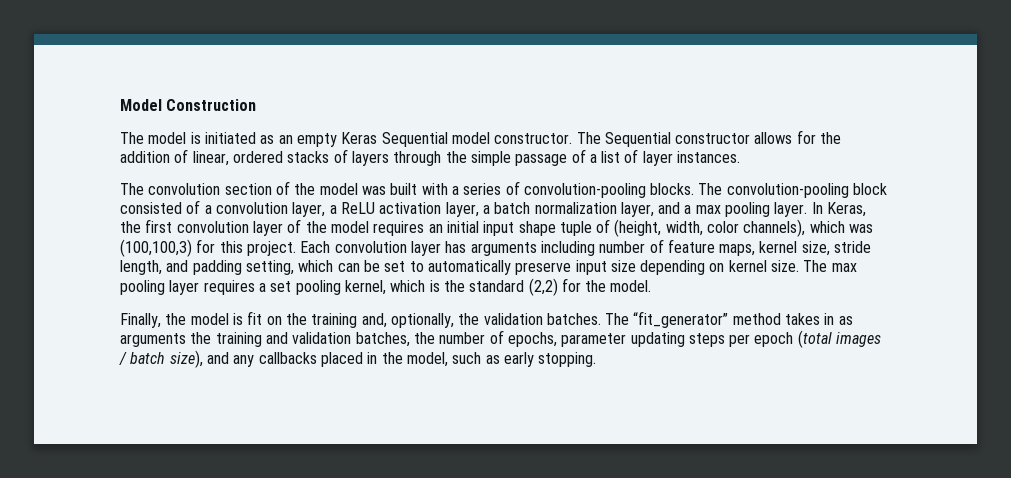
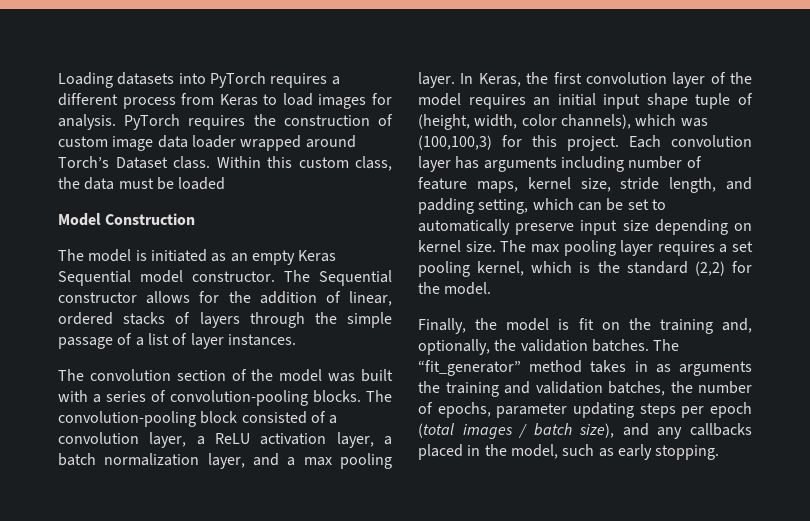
(120, 105) none -> [58,72,340,88] [58,93,392,109] [58,114,393,130] [58,135,356,151] [58,156,392,171] [58,177,226,190] Loading datasets into PyTorch requires a different process from Keras to load images for analysis. PyTorch requires the construction of custom image data loader wrapped around Torch’s Dataset class. Within this custom class, the data must be loaded //

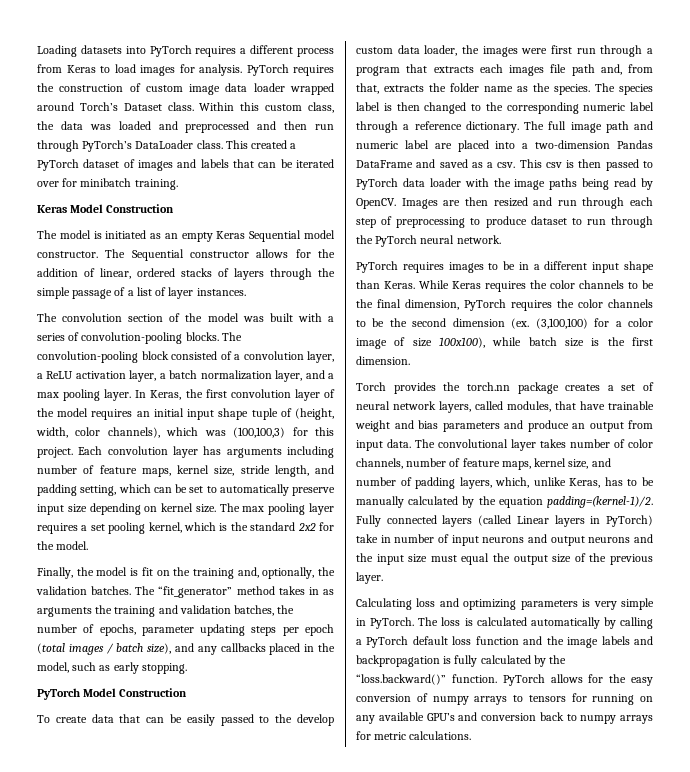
[118,177,226,190] must be loaded // -> [89,121,334,133] [37,140,297,152] [37,159,335,171] [37,178,178,190] [37,205,67,213] was loaded and preprocessed and then run through PyTorch’s DataLoader class. This created a PyTorch dataset of images and labels that can be iterated over for minibatch training. // Keras
[694,261,725,276] (2,2) -> [297,523,316,531] 2x2
(720, 452) none -> [37,688,188,700] [37,714,335,726] [356,45,653,57] [356,64,653,76] [356,83,653,95] [356,102,654,114] [356,121,653,133] [356,140,653,152] [356,159,653,171] [356,178,653,190] [356,197,653,209] [356,216,653,228] [356,235,501,247] [356,261,654,273] [356,280,654,292] [356,299,653,311] [356,318,653,329] [356,337,653,349] [356,356,410,365] [356,382,654,394] [356,401,654,413] [355,420,653,432] [356,439,653,451] [356,458,611,470] [356,477,654,489] [356,496,653,508] [356,515,653,527] [356,534,653,546] [356,553,653,565] [356,572,383,584] [356,598,654,610] [356,617,653,629] [356,636,653,648] [356,655,567,667] [356,674,653,686] [356,693,653,705] [356,712,653,724] [356,731,472,740] // PyTorch Model Construction // To create data that can be easily passed to the develop custom data loader, the images were first run through a program that extracts each images file path and, from that, extracts the folder name as the species. The species label is then changed to the corresponding numeric label through a reference dictionary. The full image path and numeric label are placed into a two-dimension Pandas DataFrame and saved as a csv. This csv is then passed to PyTorch data loader with the image paths being read by OpenCV. Images are then resized and run through each step of preprocessing to produce dataset to run through the PyTorch neural network. // PyTorch requires images to be in a different input shape than Keras. While Keras requires the color channels to be the final dimension, PyTorch requires the color channels to be the second dimension (ex. (3,100,100) for a color image of size 100x100), while batch size is the first dimension. // Torch provides the torch.nn package creates a set of neural network layers, called modules, that have trainable weight and bias parameters and produce an output from input data. The convolutional layer takes number of color channels, number of feature maps, kernel size, and number of padding layers, which, unlike Keras, has to be manually calculated by the equation padding=(kernel-1)/2. Fully connected layers (called Linear layers in PyTorch) take in number of input neurons and output neurons and the input size must equal the output size of the previous layer. // Calculating loss and optimizing parameters is very simple in PyTorch. The loss is calculated automatically by calling a PyTorch default loss function and the image labels and backpropagation is fully calculated by the “loss.backward()” function. PyTorch allows for the easy conversion of numpy arrays to tensors for running on any available GPU’s and conversion back to numpy arrays for metric calculations.

